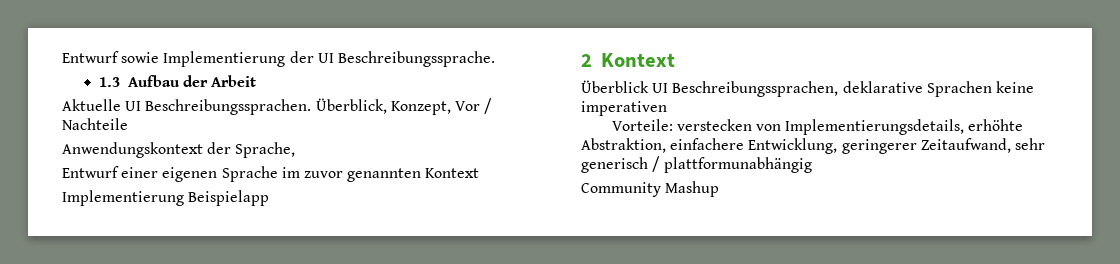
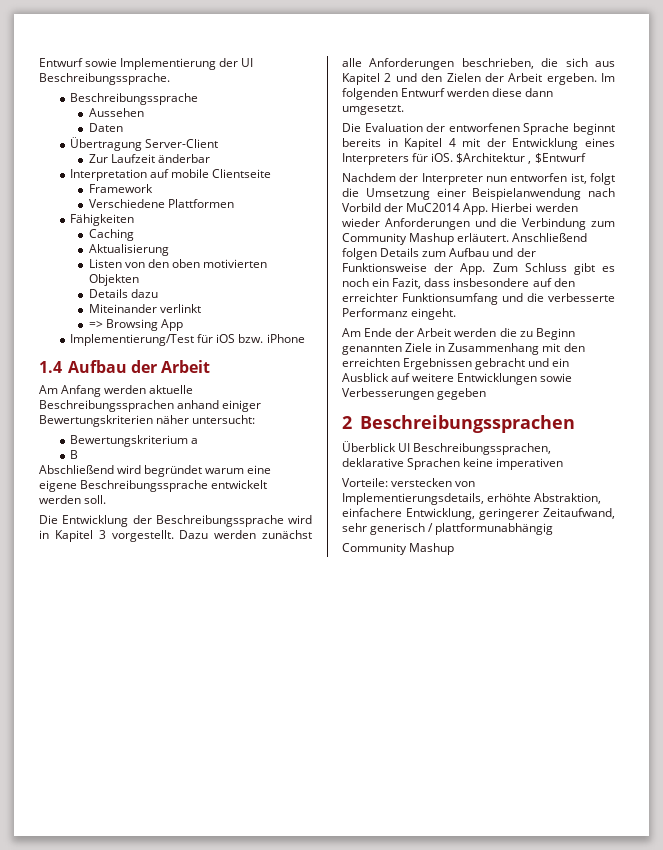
[99,75,257,87] [62,98,493,115] [62,118,128,130] [62,142,296,158] [62,166,480,182] [62,190,270,206] [581,53,675,67] 1.3 Aufbau der Arbeit // Aktuelle UI Beschreibungssprachen. Überblick, Konzept, Vor / Nachteile // Anwendungskontext der Sprache, // Entwurf einer eigenen Sprache im zuvor genannten Kontext // Implementierung Beispielapp // 2 Kontext -> [70,93,199,105] [88,108,144,117] [88,123,123,132] [70,137,219,151] [88,154,210,163] [70,169,272,181] [88,184,153,193] [88,199,234,208] [70,214,135,226] [88,229,134,241] [88,244,169,256] [88,259,268,268] [88,274,139,286] [88,289,158,298] [88,304,201,313] [88,319,183,331] [70,334,305,346] [39,360,211,373] [39,385,194,397] [39,400,262,412] [39,415,256,427] [70,435,199,447] [70,450,79,459] [39,465,272,477] [39,480,268,492] [39,495,107,504] [39,515,312,527] [39,530,312,542] [342,58,615,70] [342,73,615,85] [342,88,554,100] [342,105,404,115] [342,123,615,135] [342,138,615,150] [342,153,586,165] [342,173,615,185] [342,188,615,200] [342,203,578,215] [342,218,615,230] [342,233,588,245] [342,248,536,260] [342,263,615,275] [342,278,575,289] [342,293,615,305] [342,308,457,320] [342,328,575,340] [342,343,585,355] [342,358,570,370] [342,373,573,385] [342,388,487,400] [342,415,576,433] Beschreibungssprache // Aussehen // Daten // Übertragung Server-Client // Zur Laufzeit änderbar // Interpretation auf mobile Clientseite // Framework // Verschiedene Plattformen // Fähigkeiten // Caching // Aktualisierung // Listen von den oben motivierten Objekten // Details dazu // Miteinander verlinkt // => Browsing App // Implementierung/Test für iOS bzw. iPhone // 1.4 Aufbau der Arbeit // Am Anfang werden aktuelle Beschreibungssprachen anhand einiger Bewertungskriterien näher untersucht: // Bewertungskriterium a // B // Abschließend wird begründet warum eine eigene Beschreibungssprache entwickelt werden soll. // Die Entwicklung der Beschreibungssprache wird in Kapitel 3 vorgestellt. Dazu werden zunächst alle Anforderungen beschrieben, die sich aus Kapitel 2 und den Zielen der Arbeit ergeben. Im folgenden Entwurf werden diese dann umgesetzt. // Die Evaluation der entworfenen Sprache beginnt bereits in Kapitel 4 mit der Entwicklung eines Interpreters für iOS. $Architektur , $Entwurf // Nachdem der Interpreter nun entworfen ist, folgt die Umsetzung einer Beispielanwendung nach Vorbild der MuC2014 App. Hierbei werden wieder Anforderungen und die Verbindung zum Community Mashup erläutert. Anschließend folgen Details zum Aufbau und der Funktionsweise der App. Zum Schluss gibt es noch ein Fazit, dass insbesondere auf den erreichter Funktionsumfang und die verbesserte Performanz eingeht. // Am Ende der Arbeit werden die zu Beginn genannten Ziele in Zusammenhang mit den erreichten Ergebnissen gebracht und ein Ausblick auf weitere Entwicklungen sowie Verbesserungen gegeben // 2 Beschreibungssprachen

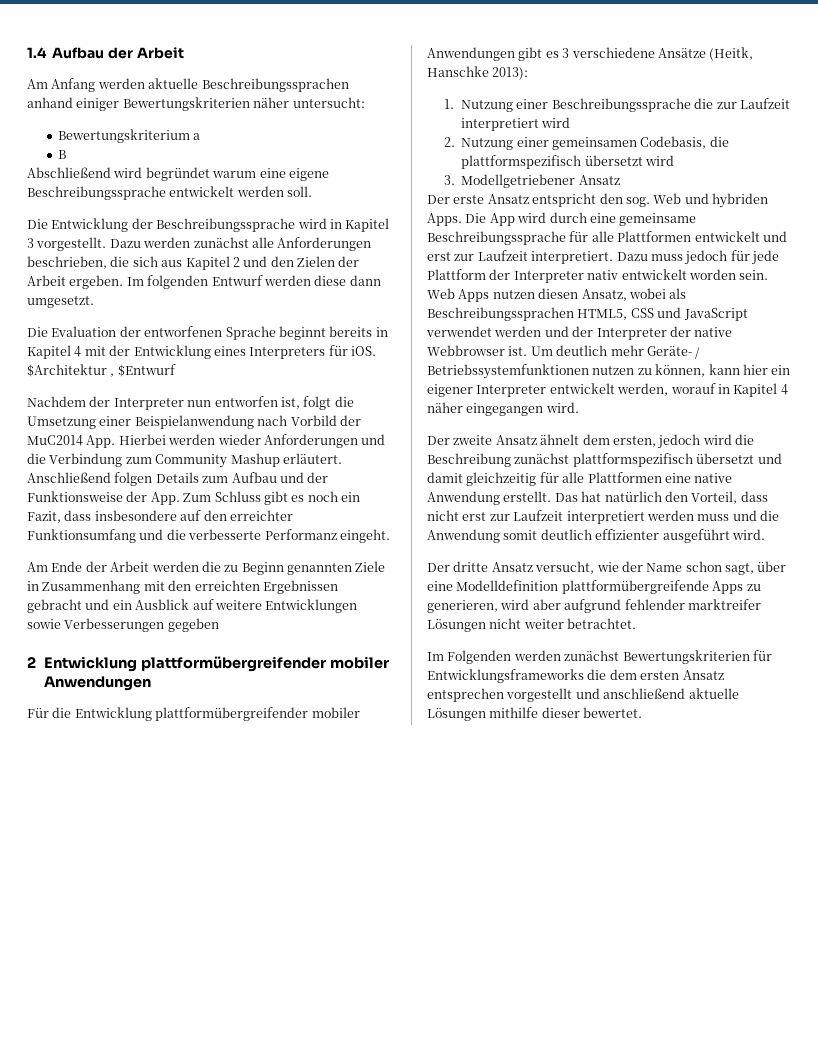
[39,58,254,70] [39,73,170,85] [70,93,199,105] [88,108,144,117] [88,123,123,132] [70,137,219,151] [88,154,210,163] [70,169,272,181] [88,184,153,193] [88,199,234,208] [70,214,135,226] [88,229,134,241] [88,244,169,256] [88,259,268,268] [88,274,139,286] [88,289,158,298] [88,304,201,313] [88,319,183,331] [70,334,305,346] Entwurf sowie Implementierung der UI Beschreibungssprache. // Beschreibungssprache // Aussehen // Daten // Übertragung Server-Client // Zur Laufzeit änderbar // Interpretation auf mobile Clientseite // Framework // Verschiedene Plattformen // Fähigkeiten // Caching // Aktualisierung // Listen von den oben motivierten Objekten // Details dazu // Miteinander verlinkt // => Browsing App // Implementierung/Test für iOS bzw. iPhone // -> (27, 52) none
[360,415,576,433] [342,441,552,455] [342,458,564,470] [342,478,476,487] [342,493,602,505] [342,508,615,520] [342,523,554,535] [342,543,455,555] Beschreibungssprachen // Überblick UI Beschreibungssprachen, deklarative Sprachen keine imperativen // Vorteile: verstecken von Implementierungsdetails, erhöhte Abstraktion, einfachere Entwicklung, geringerer Zeitaufwand, sehr generisch / plattformunabhängig // Community Mashup -> [44,656,389,672] [44,676,152,691] [27,707,360,721] [427,47,754,61] [427,66,529,80] [444,98,790,112] [461,117,571,131] [444,136,729,150] [461,155,675,169] [444,174,620,188] [427,193,768,208] [427,212,697,226] [427,231,787,245] [427,250,779,265] [427,269,769,283] [427,288,687,302] [427,307,748,321] [426,326,733,340] [427,345,701,359] [427,364,791,379] [427,383,788,397] [427,402,579,416] [427,434,754,449] [427,453,782,467] [427,472,733,486] [427,491,768,505] [427,510,779,524] [427,529,765,543] [427,561,787,575] [427,580,761,594] [427,599,761,613] [427,618,637,632] [427,650,772,664] [427,669,724,683] [427,688,739,702] [427,707,643,721] Entwicklung plattformübergreifender mobiler Anwendungen // Für die Entwicklung plattformübergreifender mobiler Anwendungen gibt es 3 verschiedene Ansätze (Heitk, Hanschke 2013): // 1. Nutzung einer Beschreibungssprache die zur Laufzeit interpretiert wird // 2. Nutzung einer gemeinsamen Codebasis, die plattformspezifisch übersetzt wird // 3. Modellgetriebener Ansatz // Der erste Ansatz entspricht den sog. Web und hybriden Apps. Die App wird durch eine gemeinsame Beschreibungssprache für alle Plattformen entwickelt und erst zur Laufzeit interpretiert. Dazu muss jedoch für jede Plattform der Interpreter nativ entwickelt worden sein. Web Apps nutzen diesen Ansatz, wobei als Beschreibungssprachen HTML5, CSS und JavaScript verwendet werden und der Interpreter der native Webbrowser ist. Um deutlich mehr Geräte- / Betriebssystemfunktionen nutzen zu können, kann hier ein eigener Interpreter entwickelt werden, worauf in Kapitel 4 näher eingegangen wird. // Der zweite Ansatz ähnelt dem ersten, jedoch wird die Beschreibung zunächst plattformspezifisch übersetzt und damit gleichzeitig für alle Plattformen eine native Anwendung erstellt. Das hat natürlich den Vorteil, dass nicht erst zur Laufzeit interpretiert werden muss und die Anwendung somit deutlich effizienter ausgeführt wird. // Der dritte Ansatz versucht, wie der Name schon sagt, über eine Modelldefinition plattformübergreifende Apps zu generieren, wird aber aufgrund fehlender marktreifer Lösungen nicht weiter betrachtet. // Im Folgenden werden zunächst Bewertungskriterien für Entwicklungsframeworks die dem ersten Ansatz entsprechen vorgestellt und anschließend aktuelle Lösungen mithilfe dieser bewertet.

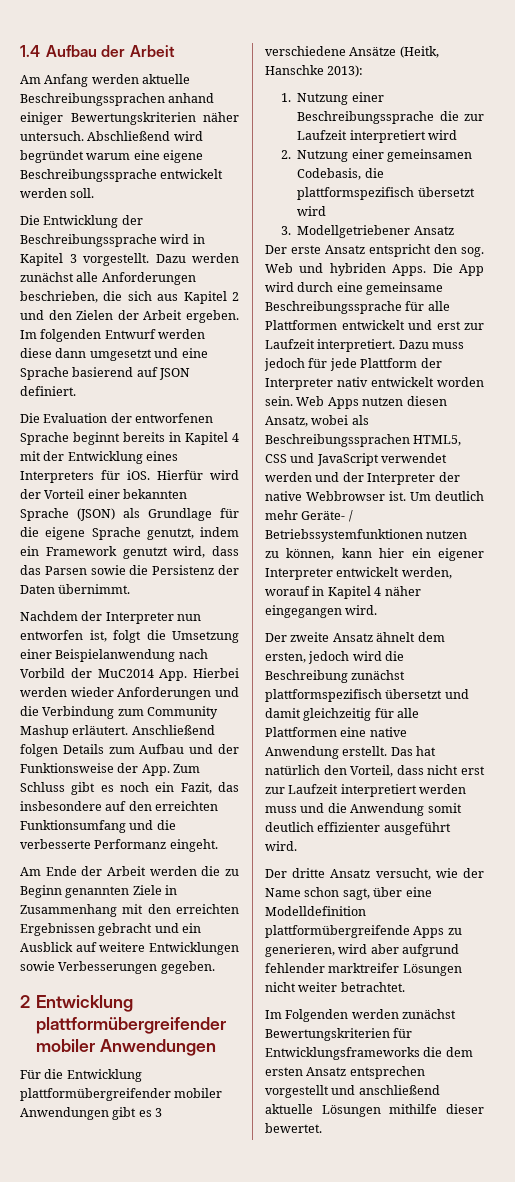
[292,97,365,108] [57,129,201,143] [57,150,66,159] untersucht: // Bewertungskriterium a // B // -> [20,131,84,141] untersuch.
[27,296,94,308] umgesetzt. -> [89,348,208,361] [20,367,191,380] [20,386,76,396] umgesetzt und eine Sprache basierend auf JSON definiert.
[27,364,176,377] $Architektur , $Entwurf -> [157,470,239,480] [20,489,188,499] [20,508,239,521] [20,527,239,540] [20,546,239,559] [20,565,239,575] [20,584,131,594] Hierfür wird der Vorteil einer bekannten Sprache (JSON) als Grundlage für die eigene Sprache genutzt, indem ein Framework genutzt wird, dass das Parsen sowie die Persistenz der Daten übernimmt.
[64,510,92,521] dass -> [218,782,240,792] das
[229,510,293,521] erreichter -> [155,801,219,811] erreichten
[167,618,219,632] gegeben -> [160,961,215,974] gegeben.

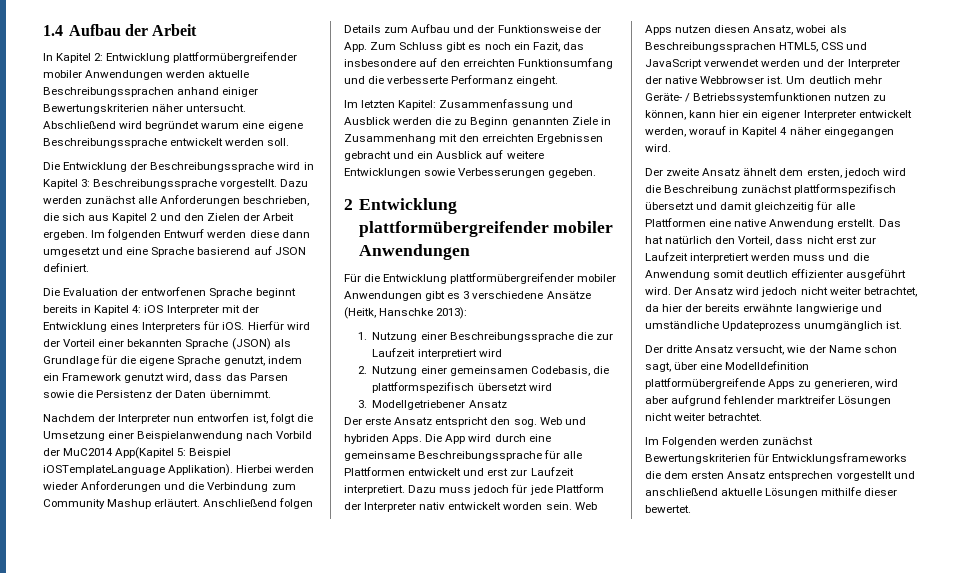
[20,74,89,87] Am Anfang -> [43,52,298,63] [43,70,164,80] In Kapitel 2: Entwicklung plattformübergreifender mobiler Anwendungen
[20,131,84,141] untersuch. -> [186,104,247,112] untersucht.
[69,254,77,263] 3 -> [81,179,218,189] 3: Beschreibungssprache
[232,433,239,442] 4 -> [132,305,219,315] 4: iOS Interpreter
[159,669,188,681] App. -> [115,447,232,459] [43,464,234,476] App(Kapitel 5: Beispiel iOSTemplateLanguage Applikation).
[20,866,146,876] Am Ende der Arbeit -> [344,99,574,110] [344,117,390,125] Im letzten Kapitel: Zusammenfassung und Ausblick
(297, 846) none -> [674,287,917,297] [645,304,882,314] [645,321,903,331] Der Ansatz wird jedoch nicht weiter betrachtet, da hier der bereits erwähnte langwierige und umständliche Updateprozess unumgänglich ist.

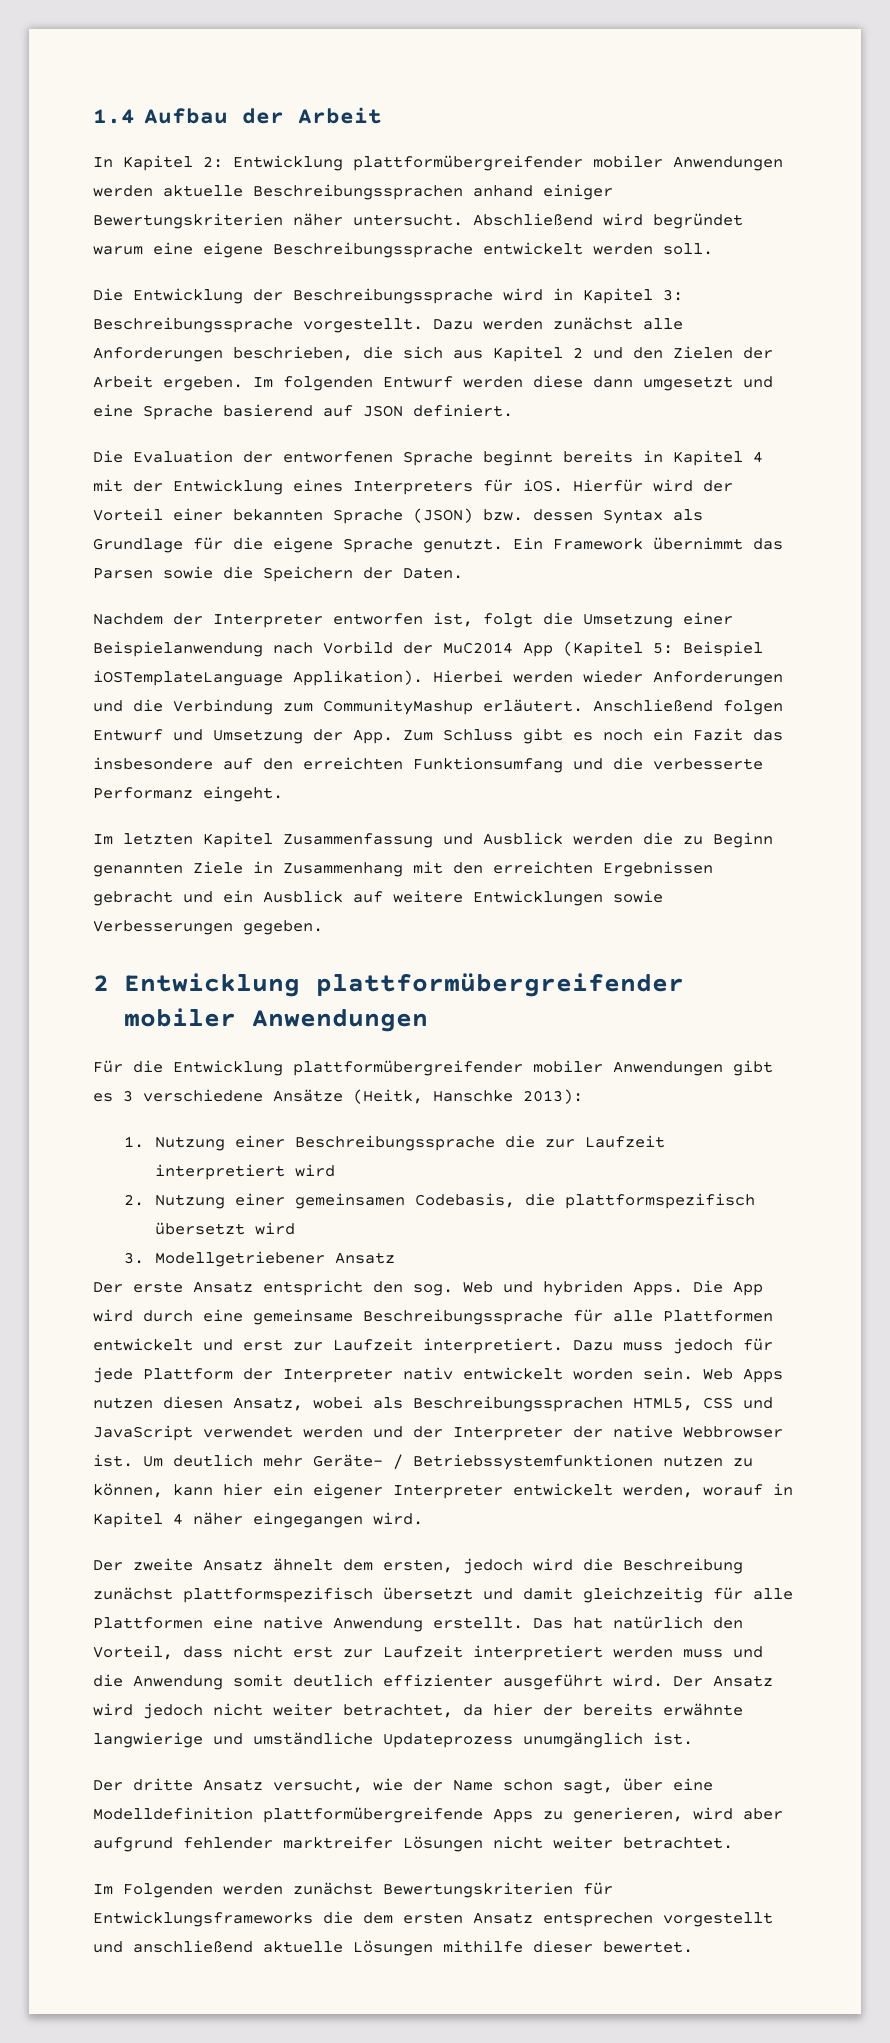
[132,305,219,315] 4: iOS Interpreter -> [753,451,763,463] 4
(271, 344) none -> [483,509,663,524] bzw. dessen Syntax
[223,356,302,366] [43,373,288,383] [43,390,271,398] genutzt, indem ein Framework genutzt wird, dass das Parsen sowie die Persistenz der Daten übernimmt. -> [423,537,783,553] [93,566,463,582] genutzt. Ein Framework übernimmt das Parsen sowie die Speichern der Daten.
[173,416,195,422] nun -> (323, 620) none
[115,447,175,459] App(Kapitel -> [523,641,643,657] App (Kapitel
[43,499,152,509] Community Mashup -> [323,699,473,715] CommunityMashup
[344,24,581,33] Details zum Aufbau und der Funktionsweise -> [93,729,303,744] Entwurf und Umsetzung
[532,42,560,52] Fazit, -> [693,728,743,741] Fazit
[398,100,437,110] Kapitel: -> [203,832,273,848] Kapitel

